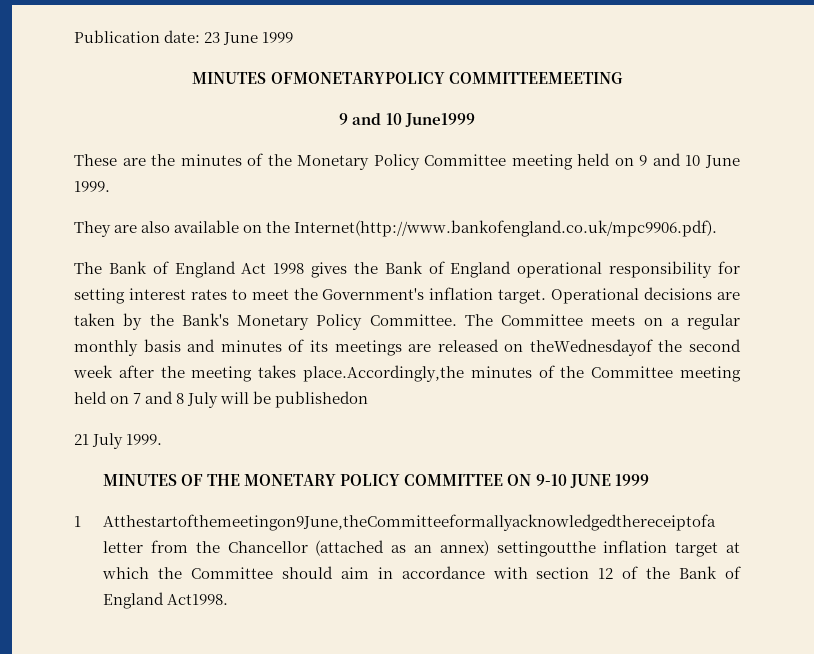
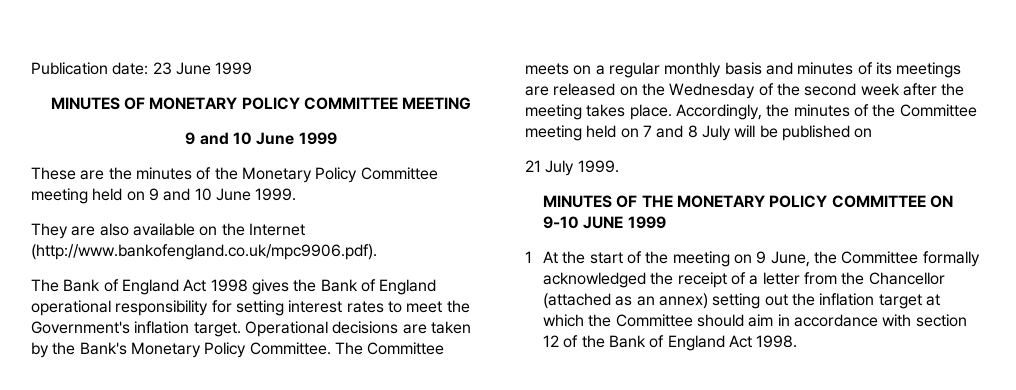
[270,72,623,84] [339,113,475,127] OFMONETARYPOLICY COMMITTEEMEETING // 9 and 10 June1999 -> [124,97,472,110] [185,132,337,145] OF MONETARY POLICY COMMITTEE MEETING // 9 and 10 June 1999
[294,220,718,237] Internet(http://www.bankofengland.co.uk/mpc9906.pdf). -> [248,223,305,236] [31,244,377,260] Internet (http://www.bankofengland.co.uk/mpc9906.pdf).
[529,339,653,356] theWednesdayof -> [641,83,774,99] the Wednesday of
[303,365,464,382] place.Accordingly,the -> [629,104,790,120] place. Accordingly, the
[275,391,369,408] publishedon -> [781,125,873,141] published on
[103,514,717,531] Atthestartofthemeetingon9June,theCommitteeformallyacknowledgedthereceiptofa -> [543,251,980,267] [543,272,759,288] At the start of the meeting on 9 June, the Committee formally acknowledged the receipt of a
[496,541,596,557] settingoutthe -> [712,293,816,309] setting out the
[167,594,229,605] Act1998. -> [729,335,798,348] Act 1998.

